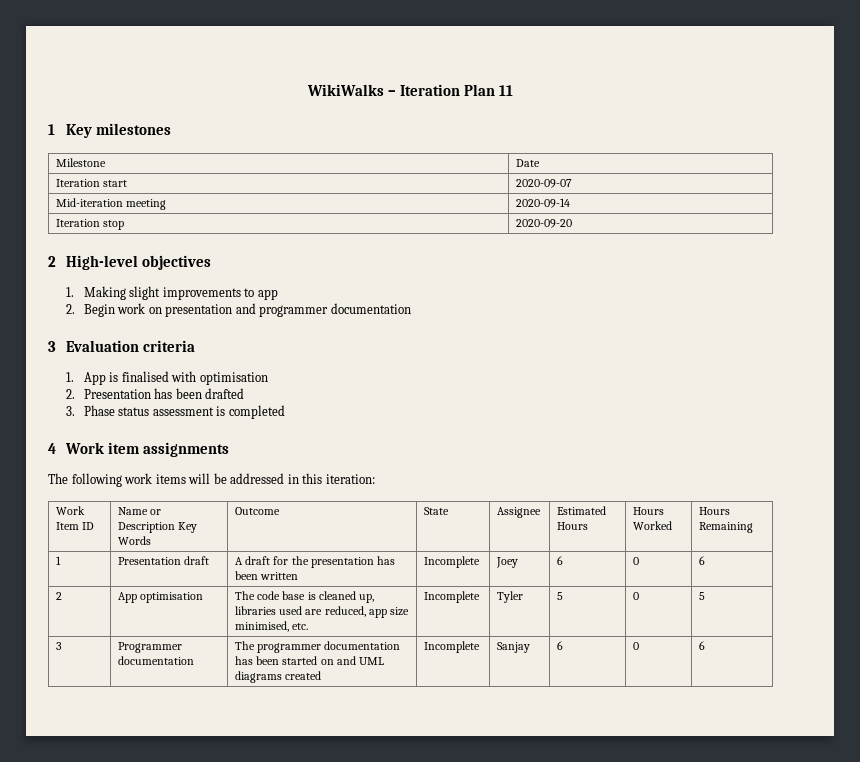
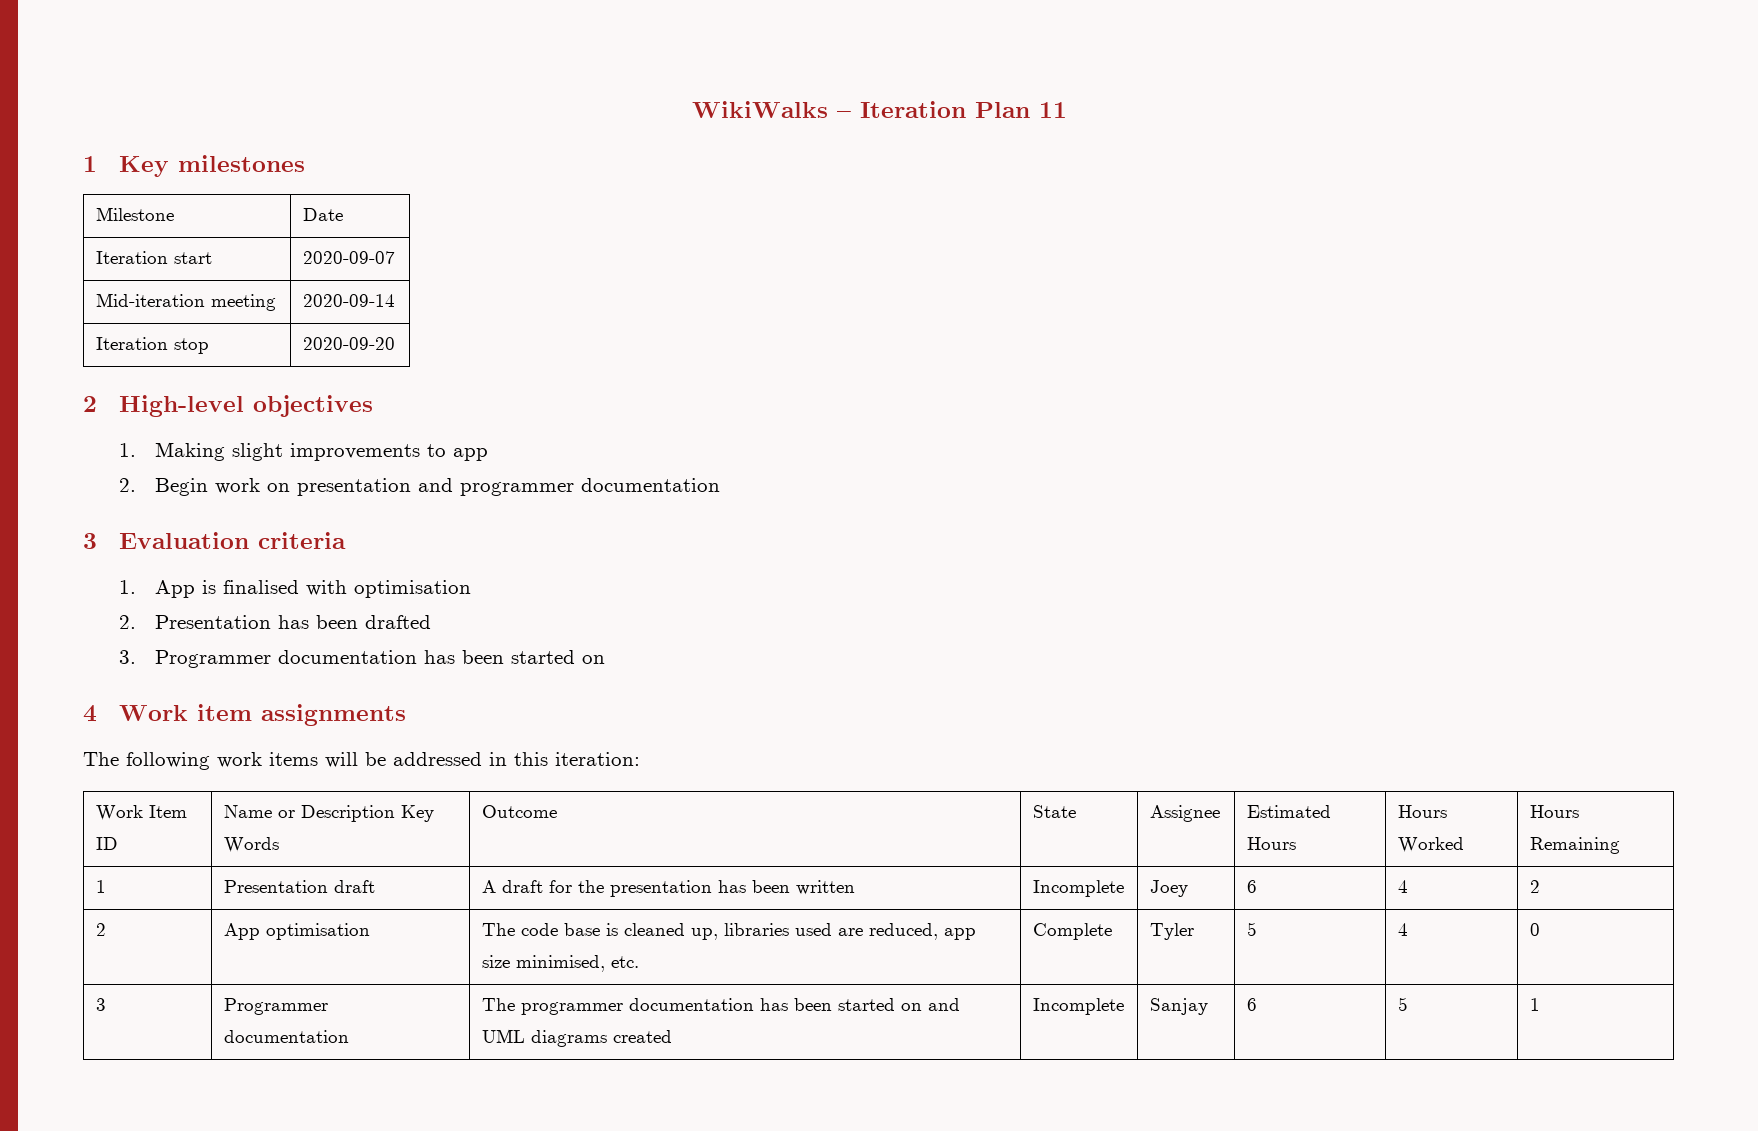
[83,405,285,419] Phase status assessment is completed -> [155,650,606,668] Programmer documentation has been started on
[633,557,640,565] [699,556,706,565] 0 | 6 -> [1397,880,1408,893] [1529,880,1540,893] 4 | 2
[424,591,481,603] Incomplete -> [1032,923,1112,940] Complete
[633,592,640,600] [699,592,706,600] | 0 | 5 -> [1397,923,1408,936] [1529,923,1540,936] | 4 | 0
[633,642,640,650] [699,641,706,650] 0 | 6 -> [1397,997,1408,1011] [1529,998,1540,1011] 5 | 1

